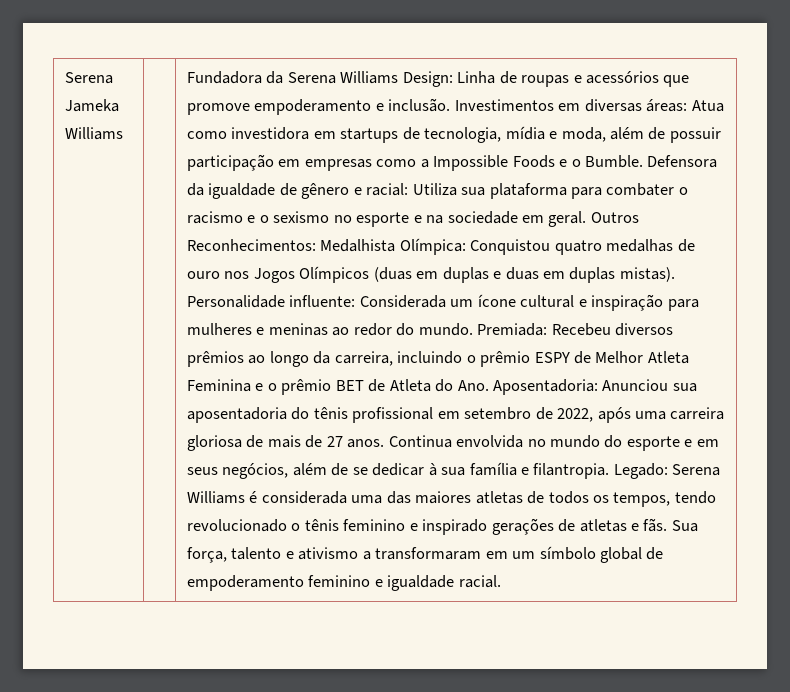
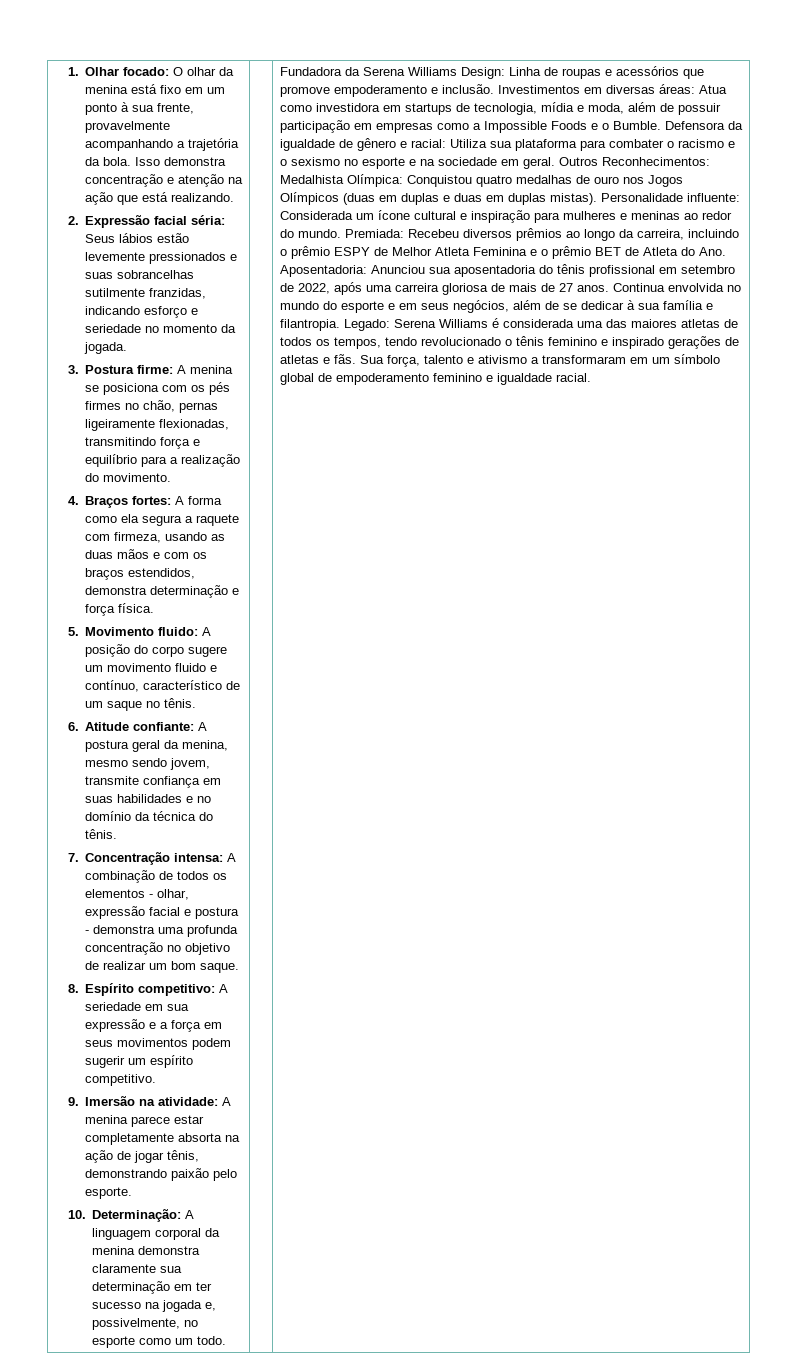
[64,72,113,84] [64,99,119,112] [64,127,123,140] Serena Jameka Williams -> [67,67,235,76] [85,84,226,94] [85,102,195,115] [85,121,171,133] [85,138,240,151] [85,157,227,166] [85,174,244,187] [85,192,235,205] [67,215,226,228] [85,233,190,243] [85,252,238,264] [85,270,195,279] [85,288,207,299] [85,306,199,318] [85,324,237,333] [84,342,128,354] [67,365,234,374] [85,382,231,395] [85,400,219,413] [85,419,230,431] [85,437,201,449] [85,454,241,467] [85,473,172,482] [67,496,223,508] [85,514,240,526] [85,532,226,543] [85,549,208,559] [85,568,196,580] [85,585,240,598] [85,603,155,616] [67,627,212,636] [85,644,228,657] [85,663,218,672] [85,680,241,692] [85,698,197,711] [67,722,208,731] [85,740,229,752] [85,758,211,770] [85,776,222,788] [85,794,212,803] [85,811,214,821] [85,829,118,839] [67,852,237,865] [85,870,228,883] [85,889,190,900] [85,906,240,919] [85,925,239,937] [85,942,231,955] [85,961,240,973] [67,983,229,996] [85,1002,190,1011] [85,1019,223,1032] [85,1038,232,1050] [85,1055,194,1068] [85,1074,157,1086] [67,1096,232,1106] [85,1115,205,1127] [85,1133,241,1145] [85,1150,200,1163] [85,1168,238,1181] [85,1187,133,1199] [67,1209,195,1222] [92,1228,221,1240] [92,1246,201,1255] [92,1264,183,1273] [92,1281,213,1294] [92,1300,217,1312] [92,1318,199,1330] [92,1336,227,1348] 1. Olhar focado: O olhar da menina está fixo em um ponto à sua frente, provavelmente acompanhando a trajetória da bola. Isso demonstra concentração e atenção na ação que está realizando. // 2. Expressão facial séria: Seus lábios estão levemente pressionados e suas sobrancelhas sutilmente franzidas, indicando esforço e seriedade no momento da jogada. // 3. Postura firme: A menina se posiciona com os pés firmes no chão, pernas ligeiramente flexionadas, transmitindo força e equilíbrio para a realização do movimento. // 4. Braços fortes: A forma como ela segura a raquete com firmeza, usando as duas mãos e com os braços estendidos, demonstra determinação e força física. // 5. Movimento fluido: A posição do corpo sugere um movimento fluido e contínuo, característico de um saque no tênis. // 6. Atitude confiante: A postura geral da menina, mesmo sendo jovem, transmite confiança em suas habilidades e no domínio da técnica do tênis. // 7. Concentração intensa: A combinação de todos os elementos - olhar, expressão facial e postura - demonstra uma profunda concentração no objetivo de realizar um bom saque. // 8. Espírito competitivo: A seriedade em sua expressão e a força em seus movimentos podem sugerir um espírito competitivo. // 9. Imersão na atividade: A menina parece estar completamente absorta na ação de jogar tênis, demonstrando paixão pelo esporte. // 10. Determinação: A linguagem corporal da menina demonstra claramente sua determinação em ter sucesso na jogada e, possivelmente, no esporte como um todo.

